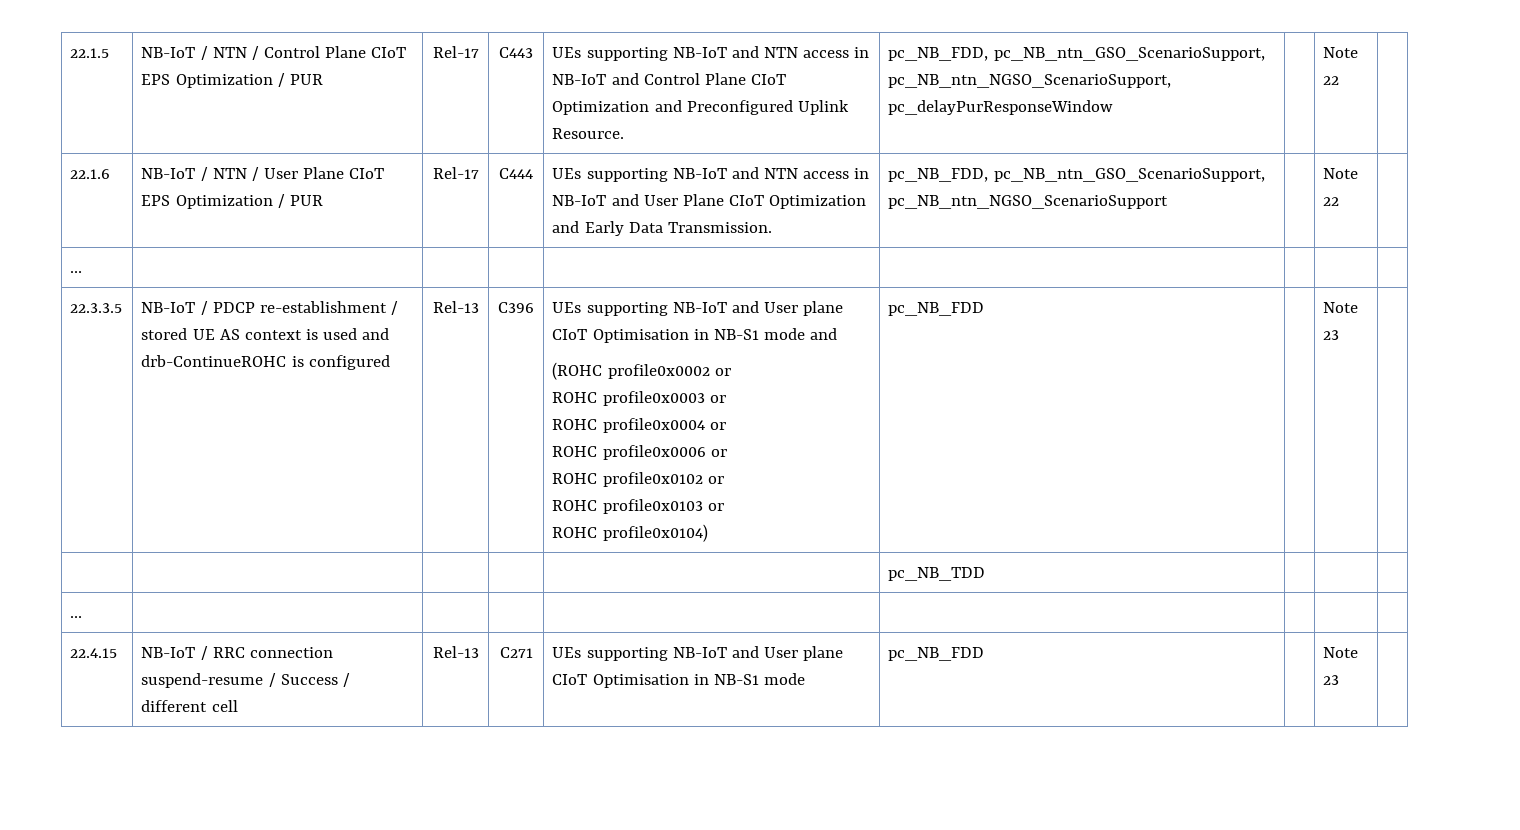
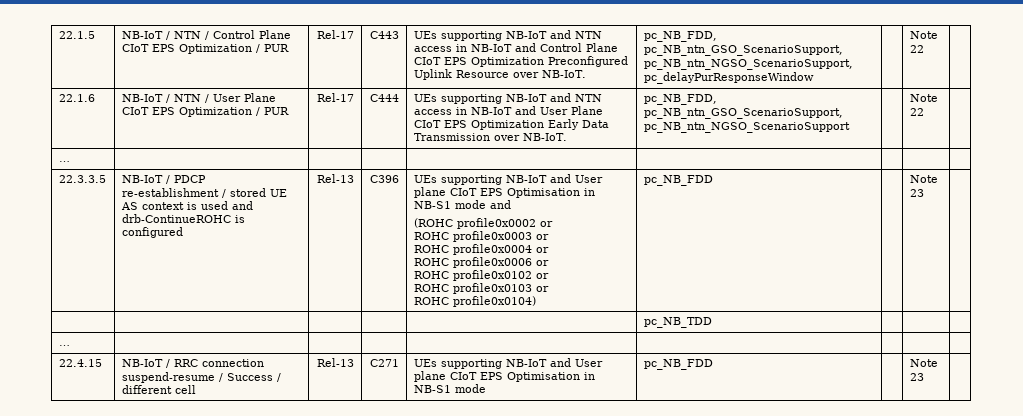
[552,100,849,115] [552,128,625,139] Optimization and Preconfigured Uplink Resource. -> [443,56,628,67] [413,69,586,80] EPS Optimization Preconfigured Uplink Resource over NB-IoT.
[769,195,867,209] [552,221,772,236] Optimization and Early Data Transmission. -> [443,119,609,130] [413,133,567,141] EPS Optimization Early Data Transmission over NB-IoT.
(588, 334) none -> [479,188,503,196] EPS
(588, 679) none -> [479,372,503,380] EPS

